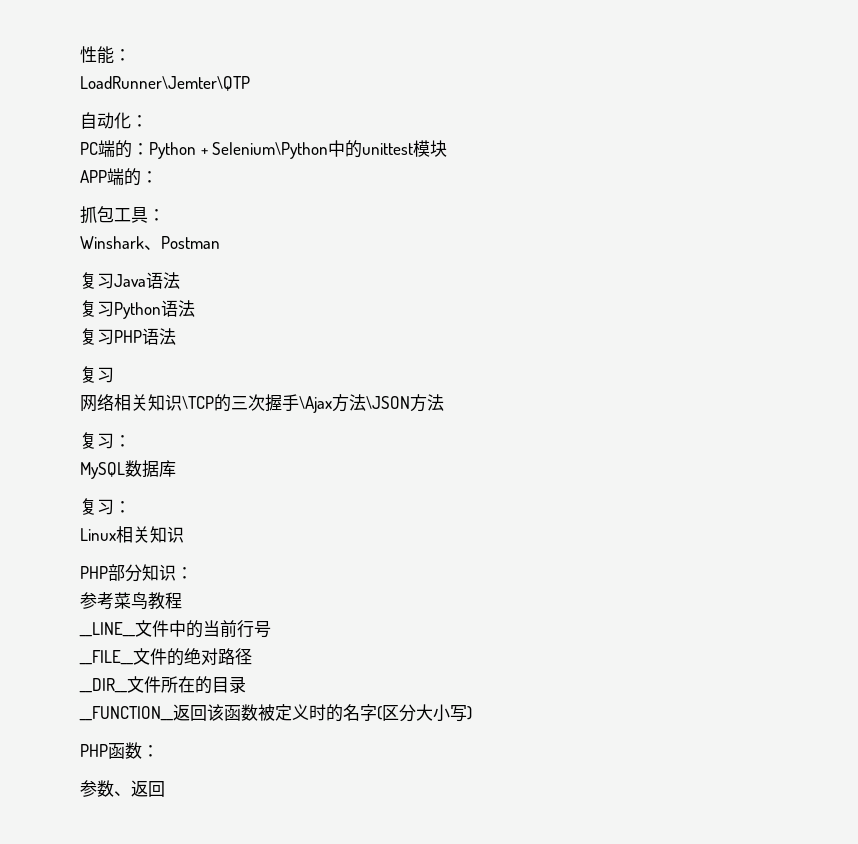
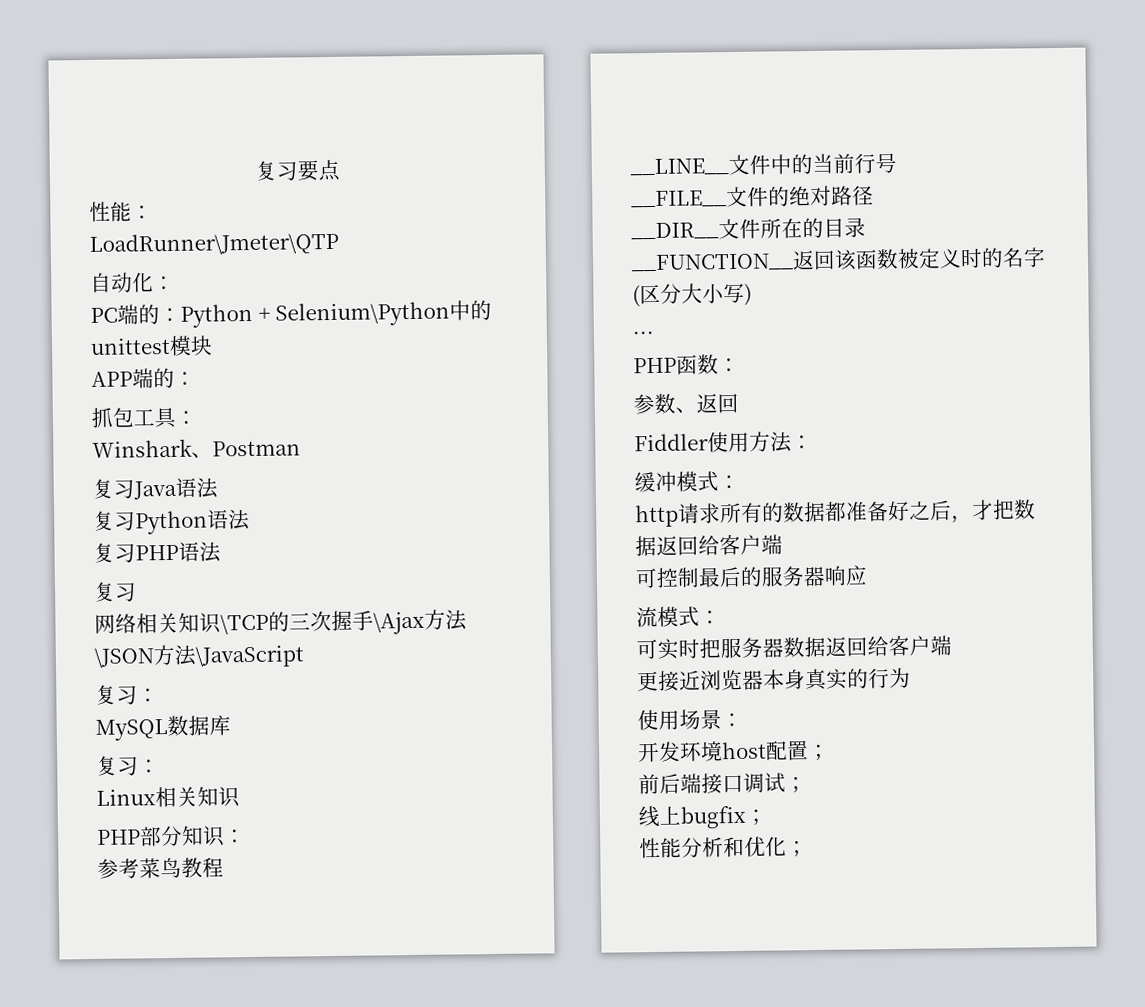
(80, 54) none -> [254,159,340,182] 复习要点 //
[80,76,250,91] LoadRunner\Jemter\QTP -> [89,231,339,256] LoadRunner\Jmeter\QTP
(444, 402) none -> [195,645,304,668] \JavaScript
(472, 713) none -> [632,330,654,335] // ...
(165, 789) none -> [634,431,813,453] [634,471,740,493] [635,499,1036,528] [635,534,783,557] [635,565,868,589] [636,606,721,628] [636,635,952,660] [637,667,911,692] [637,709,743,731] [637,740,830,763] [638,772,807,795] [638,805,767,829] [639,836,808,859] // Fiddler使用方法： // 缓冲模式： // http请求所有的数据都准备好之后，才把数据返回给客户端 // 可控制最后的服务器响应 // 流模式： // 可实时把服务器数据返回给客户端 // 更接近浏览器本身真实的行为 // 使用场景： // 开发环境host配置； // 前后端接口调试； // 线上bugfix； // 性能分析和优化；

